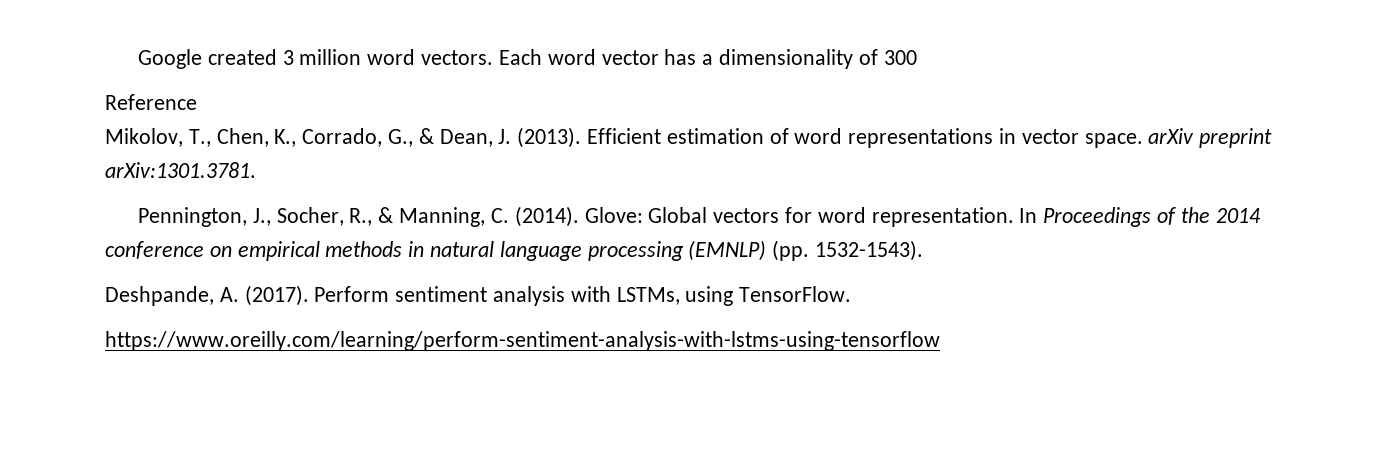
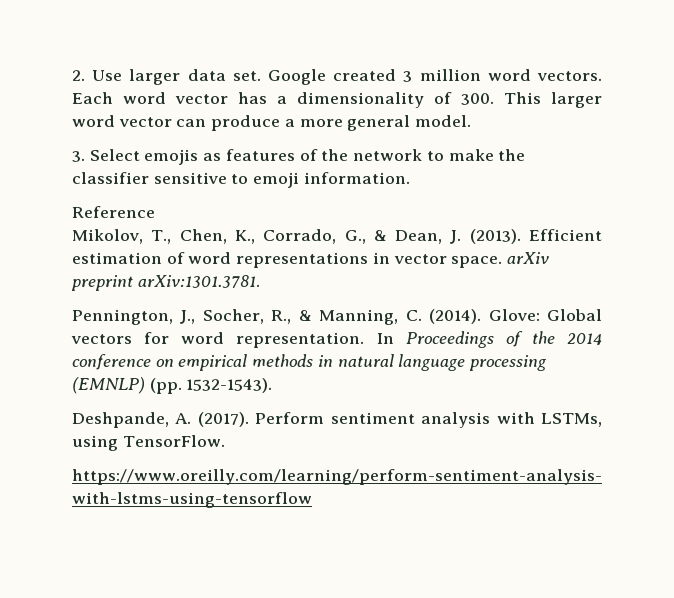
(138, 59) none -> [72,69,261,85] 2. Use larger data set.
[883,50,917,65] 300 -> [461,92,602,108] [72,115,472,131] [72,149,526,165] [72,172,410,188] 300. This larger word vector can produce a more general model. // 3. Select emojis as features of the network to make the classifier sensitive to emoji information.

